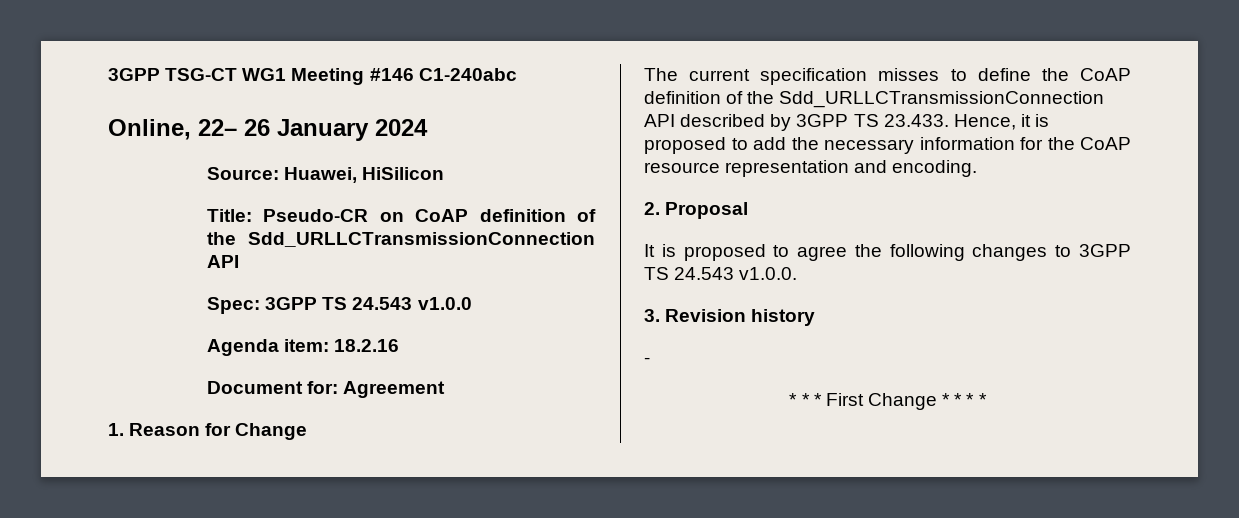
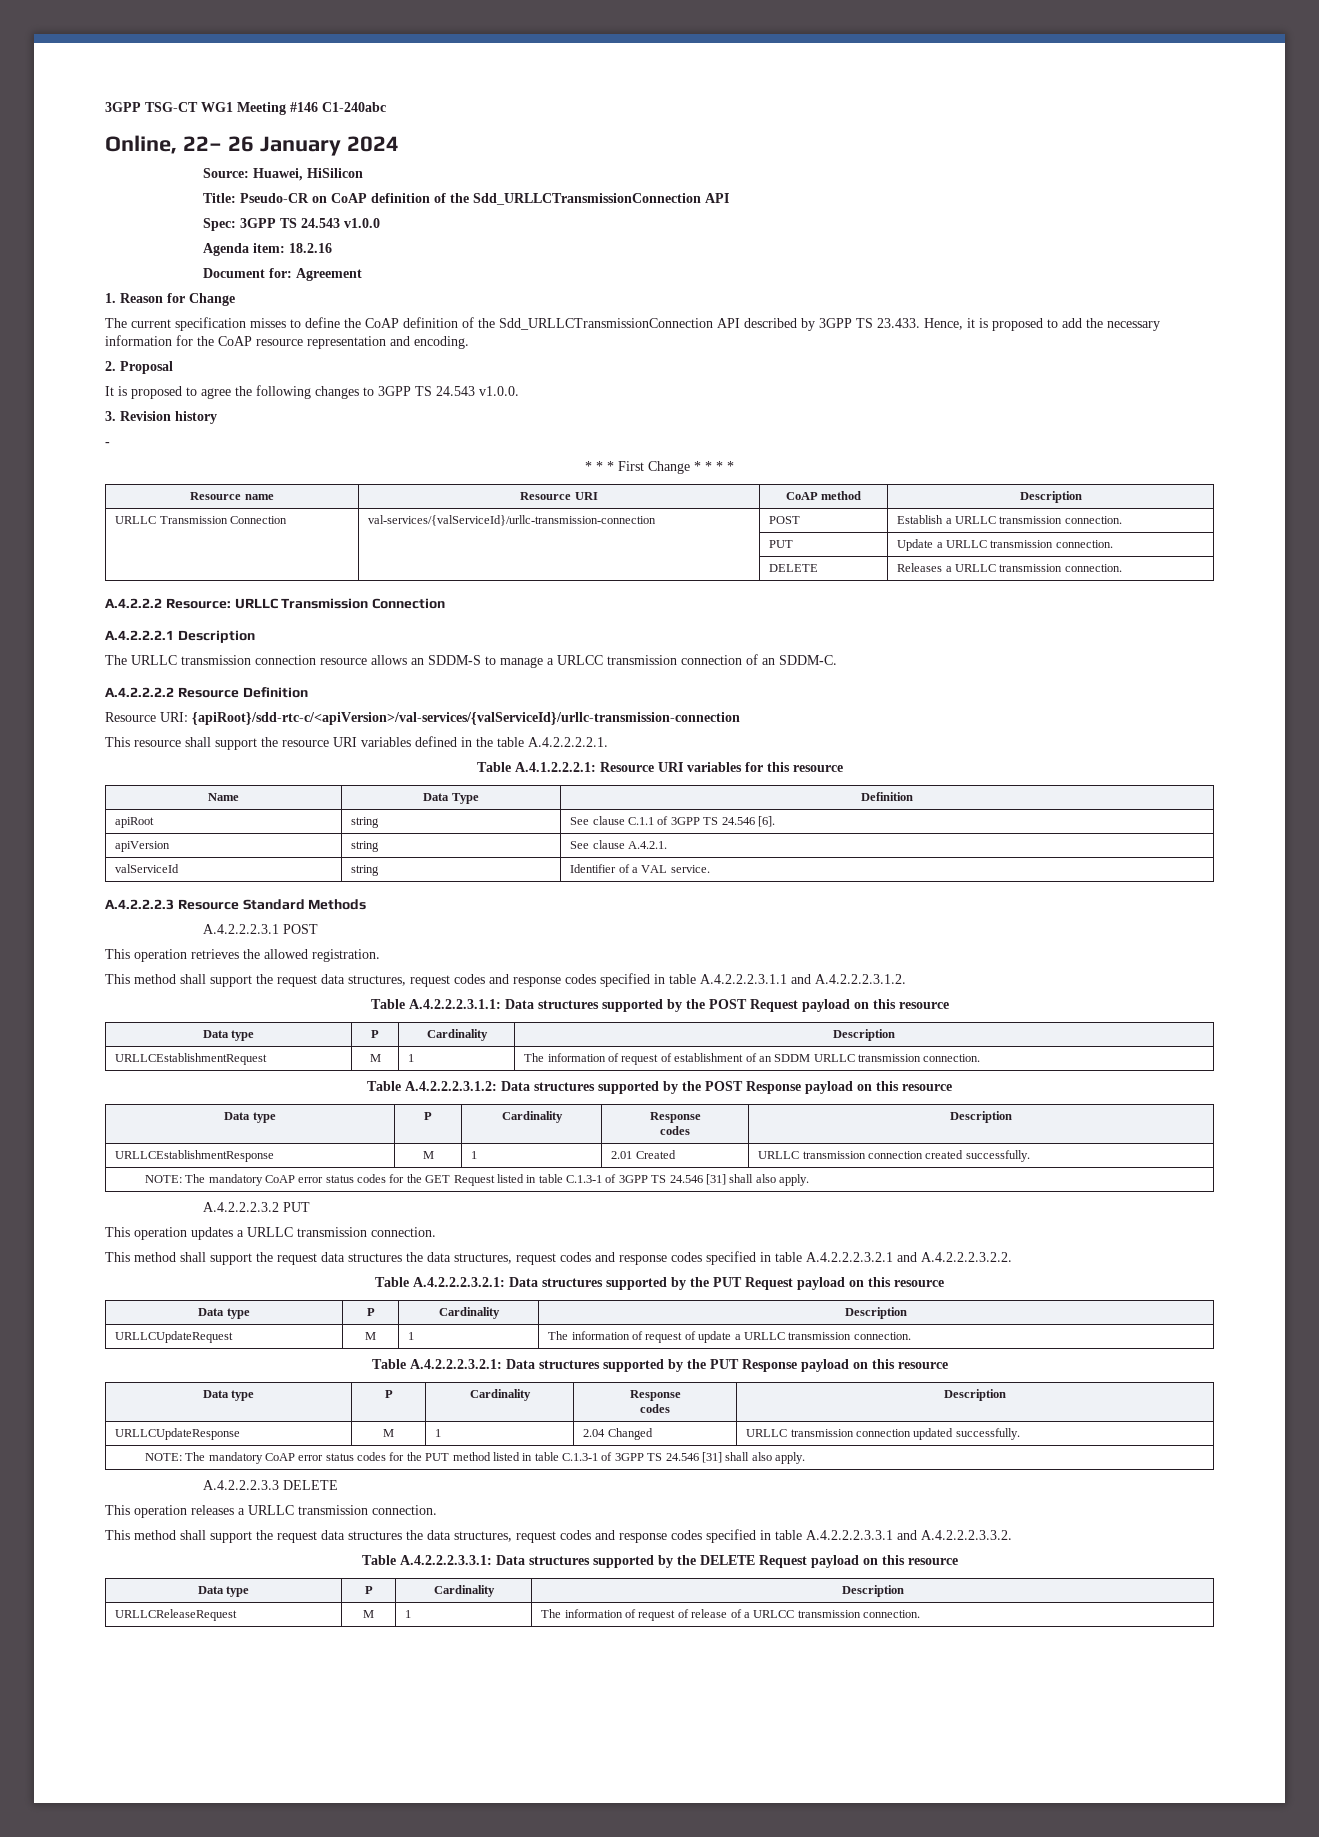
(987, 399) none -> [190,492,274,500] [520,492,598,500] [785,491,862,500] [1019,491,1082,503] [115,516,288,524] [368,515,657,526] [769,516,801,524] [897,515,1122,524] [769,540,794,548] [897,539,1113,551] [769,564,819,572] [897,563,1122,572] [105,598,446,609] [105,630,255,643] [105,654,837,668] [105,687,308,698] [105,712,740,725] [105,736,608,750] [476,762,843,772] [208,793,239,801] [423,793,479,804] [861,792,914,801] [115,817,155,828] [351,817,380,828] [570,816,775,827] [115,841,171,852] [351,841,380,852] [570,840,668,849] [115,864,180,873] [351,865,380,876] [570,864,710,873] [105,899,367,910] [203,924,319,934] [105,949,380,962] [105,973,906,987] [370,999,949,1012] [202,1030,255,1041] [371,1030,379,1038] [426,1029,488,1041] [833,1029,896,1041] [115,1053,268,1065] [369,1054,381,1062] [408,1054,415,1062] [524,1053,981,1065] [367,1081,952,1094] [224,1112,276,1123] [424,1112,432,1120] [501,1111,563,1123] [649,1112,701,1123] [660,1126,690,1135] [950,1111,1012,1123] [115,1150,275,1162] [422,1151,434,1159] [471,1151,478,1159] [611,1150,676,1159] [758,1150,1030,1162] [144,1174,810,1186] [203,1202,311,1212] [105,1227,436,1240] [105,1251,1012,1265] [375,1277,944,1290] [198,1308,250,1319] [366,1308,375,1316] [438,1307,500,1319] [845,1307,908,1319] [115,1331,234,1343] [365,1332,376,1340] [408,1332,415,1340] [548,1331,911,1343] [371,1359,948,1372] [202,1390,255,1401] [384,1390,393,1398] [469,1389,531,1401] [629,1390,681,1401] [640,1404,670,1413] [944,1389,1006,1401] [115,1428,241,1440] [383,1429,394,1437] [435,1429,442,1437] [583,1428,653,1440] [746,1428,1020,1440] [144,1452,806,1464] [203,1480,339,1490] [105,1505,437,1518] [105,1529,1012,1543] [361,1555,958,1568] [197,1586,250,1597] [364,1586,373,1594] [433,1585,495,1597] [841,1585,904,1597] [115,1609,238,1621] [363,1610,374,1618] [405,1610,412,1618] [541,1609,921,1621] // Resource name | Resource URI | CoAP method | Description // URLLC Transmission Connection | val-services/{valServiceId}/urllc-transmission-connection | POST | Establish a URLLC transmission connection. // | | PUT | Update a URLLC transmission connection. // | | DELETE | Releases a URLLC transmission connection. // A.4.2.2.2 Resource: URLLC Transmission Connection // A.4.2.2.2.1 Description // The URLLC transmission connection resource allows an SDDM-S to manage a URLCC transmission connection of an SDDM-C. // A.4.2.2.2.2 Resource Definition // Resource URI: {apiRoot}/sdd-rtc-c/<apiVersion>/val-services/{valServiceId}/urllc-transmission-connection // This resource shall support the resource URI variables defined in the table A.4.2.2.2.2.1. // Table A.4.1.2.2.2.1: Resource URI variables for this resource // Name | Data Type | Definition // apiRoot | string | See clause C.1.1 of 3GPP TS 24.546 [6]. // apiVersion | string | See clause A.4.2.1. // valServiceId | string | Identifier of a VAL service. // A.4.2.2.2.3 Resource Standard Methods // A.4.2.2.2.3.1 POST // This operation retrieves the allowed registration. // This method shall support the request data structures, request codes and response codes specified in table A.4.2.2.2.3.1.1 and A.4.2.2.2.3.1.2. // Table A.4.2.2.2.3.1.1: Data structures supported by the POST Request payload on this resource // Data type | P | Cardinality | Description // URLLCEstablishmentRequest | M | 1 | The information of request of establishment of an SDDM URLLC transmission connection. // Table A.4.2.2.2.3.1.2: Data structures supported by the POST Response payload on this resource // Data type | P | Cardinality | Response // codes | Description // URLLCEstablishmentResponse | M | 1 | 2.01 Created | URLLC transmission connection created successfully. // NOTE: The mandatory CoAP error status codes for the GET Request listed in table C.1.3-1 of 3GPP TS 24.546 [31] shall also apply. // A.4.2.2.2.3.2 PUT // This operation updates a URLLC transmission connection. // This method shall support the request data structures the data structures, request codes and response codes specified in table A.4.2.2.2.3.2.1 and A.4.2.2.2.3.2.2. // Table A.4.2.2.2.3.2.1: Data structures supported by the PUT Request payload on this resource // Data type | P | Cardinality | Description // URLLCUpdateRequest | M | 1 | The information of request of update a URLLC transmission connection. // Table A.4.2.2.2.3.2.1: Data structures supported by the PUT Response payload on this resource // Data type | P | Cardinality | Response // codes | Description // URLLCUpdateResponse | M | 1 | 2.04 Changed | URLLC transmission connection updated successfully. // NOTE: The mandatory CoAP error status codes for the PUT method listed in table C.1.3-1 of 3GPP TS 24.546 [31] shall also apply. // A.4.2.2.2.3.3 DELETE // This operation releases a URLLC transmission connection. // This method shall support the request data structures the data structures, request codes and response codes specified in table A.4.2.2.2.3.3.1 and A.4.2.2.2.3.3.2. // Table A.4.2.2.2.3.3.1: Data structures supported by the DELETE Request payload on this resource // Data type | P | Cardinality | Description // URLLCReleaseRequest | M | 1 | The information of request of release of a URLCC transmission connection.

